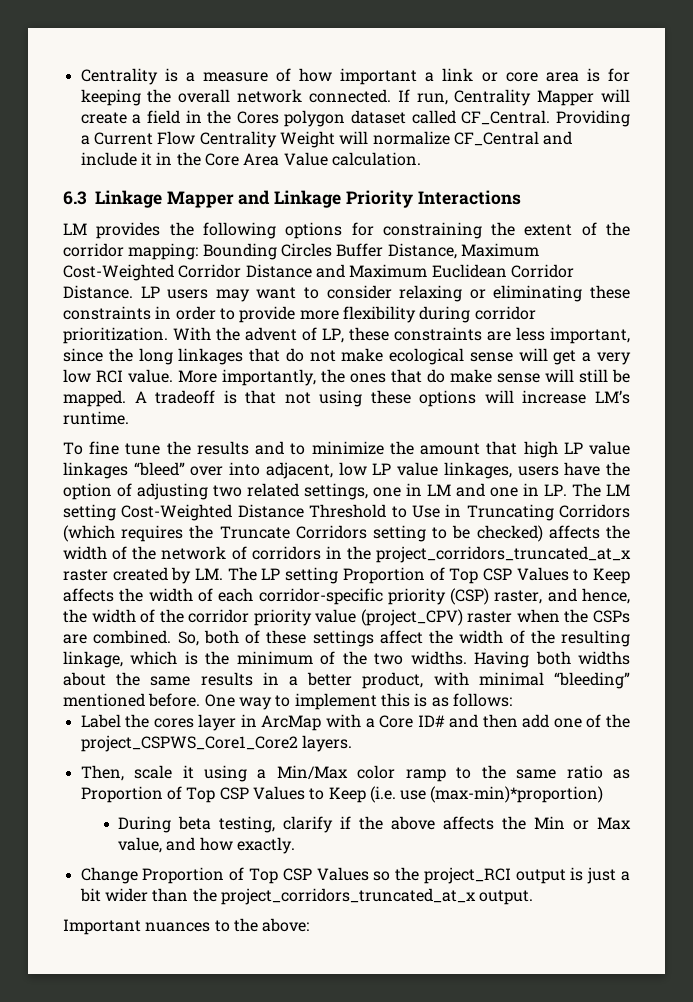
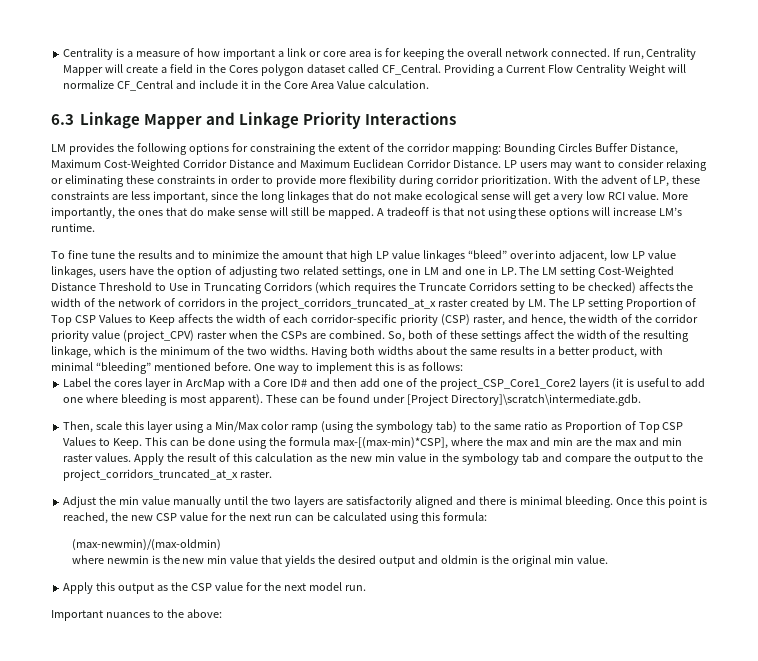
[80,735,352,752] project_CSPWS_Core1_Core2 layers. -> [439,378,706,390] [63,394,641,406] project_CSP_Core1_Core2 layers (it is useful to add one where bleeding is most apparent). These can be found under [Project Directory]\scratch\intermediate.gdb.
[182,765,194,779] it -> [125,421,174,433] this layer
(446, 775) none -> [320,421,457,433] (using the symbology tab)
[328,786,604,803] [117,816,631,833] [117,837,295,854] [80,867,630,884] [79,888,534,905] Keep (i.e. use (max-min)*proportion) // During beta testing, clarify if the above affects the Min or Max value, and how exactly. // Change Proportion of Top CSP Values so the project_RCI output is just a bit wider than the project_corridors_truncated_at_x output. -> [113,437,682,449] [63,453,704,465] [63,469,273,481] [63,496,707,508] [63,512,487,524] [71,539,221,551] [71,555,609,567] [63,582,366,594] Keep. This can be done using the formula max-[(max-min)*CSP], where the max and min are the max and min raster values. Apply the result of this calculation as the new min value in the symbology tab and compare the output to the project_corridors_truncated_at_x raster. // Adjust the min value manually until the two layers are satisfactorily aligned and there is minimal bleeding. Once this point is reached, the new CSP value for the next run can be calculated using this formula: // (max-newmin)/(max-oldmin) // where newmin is the new min value that yields the desired output and oldmin is the original min value. // Apply this output as the CSP value for the next model run.

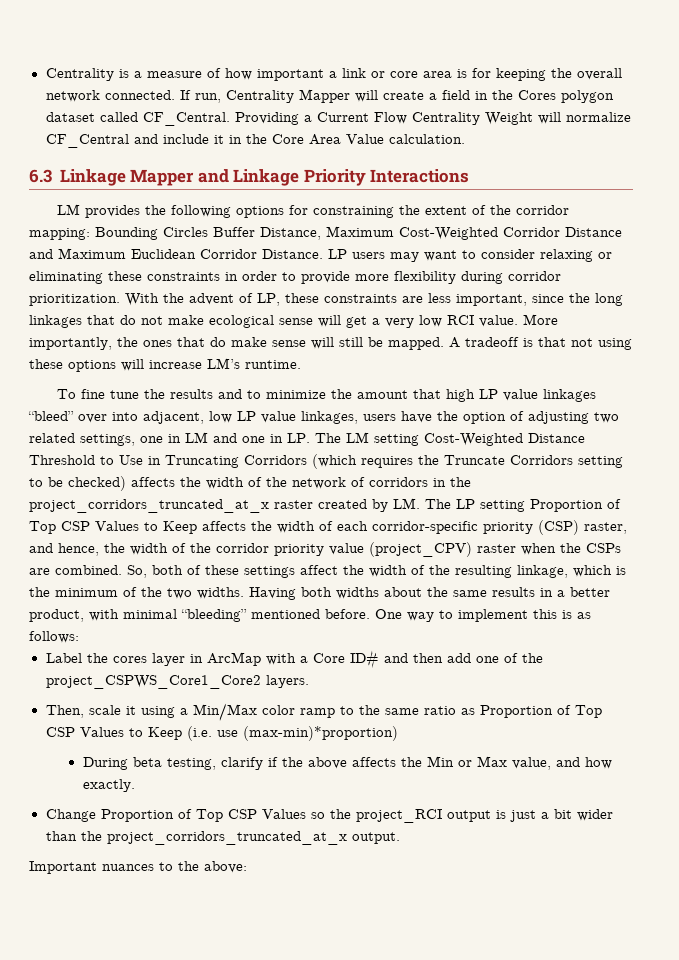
[439,378,706,390] [63,394,641,406] project_CSP_Core1_Core2 layers (it is useful to add one where bleeding is most apparent). These can be found under [Project Directory]\scratch\intermediate.gdb. -> [45,675,309,689] project_CSPWS_Core1_Core2 layers.
[125,421,174,433] this layer -> [125,706,136,715] it
[320,421,457,433] (using the symbology tab) -> (335, 713) none
[113,437,682,449] [63,453,704,465] [63,469,273,481] [63,496,707,508] [63,512,487,524] [71,539,221,551] [71,555,609,567] [63,582,366,594] Keep. This can be done using the formula max-[(max-min)*CSP], where the max and min are the max and min raster values. Apply the result of this calculation as the new min value in the symbology tab and compare the output to the project_corridors_truncated_at_x raster. // Adjust the min value manually until the two layers are satisfactorily aligned and there is minimal bleeding. Once this point is reached, the new CSP value for the next run can be calculated using this formula: // (max-newmin)/(max-oldmin) // where newmin is the new min value that yields the desired output and oldmin is the original min value. // Apply this output as the CSP value for the next model run. -> [147,726,398,741] [82,756,612,770] [82,779,135,792] [45,809,613,823] [45,831,400,845] Keep (i.e. use (max-min)*proportion) // During beta testing, clarify if the above affects the Min or Max value, and how exactly. // Change Proportion of Top CSP Values so the project_RCI output is just a bit wider than the project_corridors_truncated_at_x output.

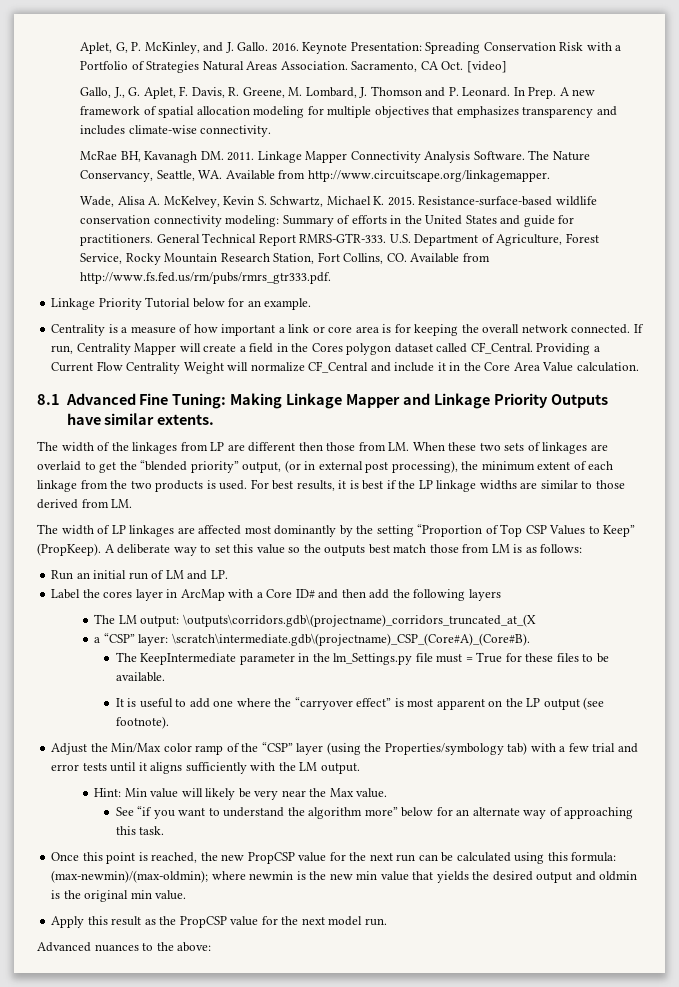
(45, 74) none -> [79,42,622,54] [79,61,507,73] [79,86,596,99] [79,106,617,118] [79,125,272,137] [79,150,590,163] [79,170,550,182] [79,196,597,208] [79,215,575,227] [79,233,599,246] [79,252,490,265] [79,272,331,284] [51,297,312,310] Aplet, G, P. McKinley, and J. Gallo. 2016. Keynote Presentation: Spreading Conservation Risk with a Portfolio of Strategies Natural Areas Association. Sacramento, CA Oct. [video] // Gallo, J., G. Aplet, F. Davis, R. Greene, M. Lombard, J. Thomson and P. Leonard. In Prep. A new framework of spatial allocation modeling for multiple objectives that emphasizes transparency and includes climate-wise connectivity. // McRae BH, Kavanagh DM. 2011. Linkage Mapper Connectivity Analysis Software. The Nature Conservancy, Seattle, WA. Available from http://www.circuitscape.org/linkagemapper. // Wade, Alisa A. McKelvey, Kevin S. Schwartz, Michael K. 2015. Resistance-surface-based wildlife conservation connectivity modeling: Summary of efforts in the United States and guide for practitioners. General Technical Report RMRS-GTR-333. U.S. Department of Agriculture, Forest Service, Rocky Mountain Research Station, Fort Collins, CO. Available from http://www.fs.fed.us/rm/pubs/rmrs_gtr333.pdf. // Linkage Priority Tutorial below for an example. //
[29,169,52,183] 6.3 -> [37,393,283,409] 8.1 Advanced Fine Tuning: Making
[370,169,470,183] [56,204,569,218] [29,226,622,240] [29,248,612,262] [29,271,561,284] [29,293,623,306] [29,314,558,328] [29,337,632,350] [29,358,301,372] [56,389,596,402] [28,411,619,424] [29,432,585,446] [29,454,623,469] [29,476,471,491] [29,498,621,513] [29,520,627,535] [29,542,621,557] [29,565,626,578] [29,587,610,600] [29,609,591,622] [29,631,79,643] Interactions // LM provides the following options for constraining the extent of the corridor mapping: Bounding Circles Buffer Distance, Maximum Cost-Weighted Corridor Distance and Maximum Euclidean Corridor Distance. LP users may want to consider relaxing or eliminating these constraints in order to provide more flexibility during corridor prioritization. With the advent of LP, these constraints are less important, since the long linkages that do not make ecological sense will get a very low RCI value. More importantly, the ones that do make sense will still be mapped. A tradeoff is that not using these options will increase LM’s runtime. // To fine tune the results and to minimize the amount that high LP value linkages “bleed” over into adjacent, low LP value linkages, users have the option of adjusting two related settings, one in LM and one in LP. The LM setting Cost-Weighted Distance Threshold to Use in Truncating Corridors (which requires the Truncate Corridors setting to be checked) affects the width of the network of corridors in the project_corridors_truncated_at_x raster created by LM. The LP setting Proportion of Top CSP Values to Keep affects the width of each corridor-specific priority (CSP) raster, and hence, the width of the corridor priority value (project_CPV) raster when the CSPs are combined. So, both of these settings affect the width of the resulting linkage, which is the minimum of the two widths. Having both widths about the same results in a better product, with minimal “bleeding” mentioned before. One way to implement this is as follows: -> [550,394,608,408] [66,413,215,425] [37,441,608,454] [37,460,614,473] [37,479,625,492] [37,499,133,509] [37,524,636,537] [37,543,583,556] [51,570,228,580] Outputs have similar extents. // The width of the linkages from LP are different then those from LM. When these two sets of linkages are overlaid to get the “blended priority” output, (or in external post processing), the minimum extent of each linkage from the two products is used. For best results, it is best if the LP linkage widths are similar to those derived from LM. // The width of LP linkages are affected most dominantly by the setting “Proportion of Top CSP Values to Keep” (PropKeep). A deliberate way to set this value so the outputs best match those from LM is as follows: // Run an initial run of LM and LP.
[475,653,543,663] [45,675,309,689] [45,703,602,721] [45,726,398,741] [82,756,612,770] [82,779,135,792] [45,809,613,823] [45,831,400,845] [29,861,97,874] one of the project_CSPWS_Core1_Core2 layers. // Then, scale it using a Min/Max color ramp to the same ratio as Proportion of Top CSP Values to Keep (i.e. use (max-min)*proportion) // During beta testing, clarify if the above affects the Min or Max value, and how exactly. // Change Proportion of Top CSP Values so the project_RCI output is just a bit wider than the project_corridors_truncated_at_x output. // Important -> [392,589,501,601] [94,614,536,627] [94,633,530,646] [115,652,609,665] [115,672,165,682] [115,697,605,710] [115,716,169,729] [51,742,638,755] [51,762,360,774] [94,788,388,800] [115,806,634,819] [115,826,165,835] [51,852,617,864] [51,870,638,883] [51,890,187,902] [51,916,387,928] [37,942,91,952] the following layers // The LM output: \outputs\corridors.gdb\(projectname)_corridors_truncated_at_(X // a “CSP” layer: \scratch\intermediate.gdb\(projectname)_CSP_(Core#A)_(Core#B). // The KeepIntermediate parameter in the lm_Settings.py file must = True for these files to be available. // It is useful to add one where the “carryover effect” is most apparent on the LP output (see footnote). // Adjust the Min/Max color ramp of the “CSP” layer (using the Properties/symbology tab) with a few trial and error tests until it aligns sufficiently with the LM output. // Hint: Min value will likely be very near the Max value. // See “if you want to understand the algorithm more” below for an alternate way of approaching this task. // Once this point is reached, the new PropCSP value for the next run can be calculated using this formula: (max-newmin)/(max-oldmin); where newmin is the new min value that yields the desired output and oldmin is the original min value. // Apply this result as the PropCSP value for the next model run. // Advanced

